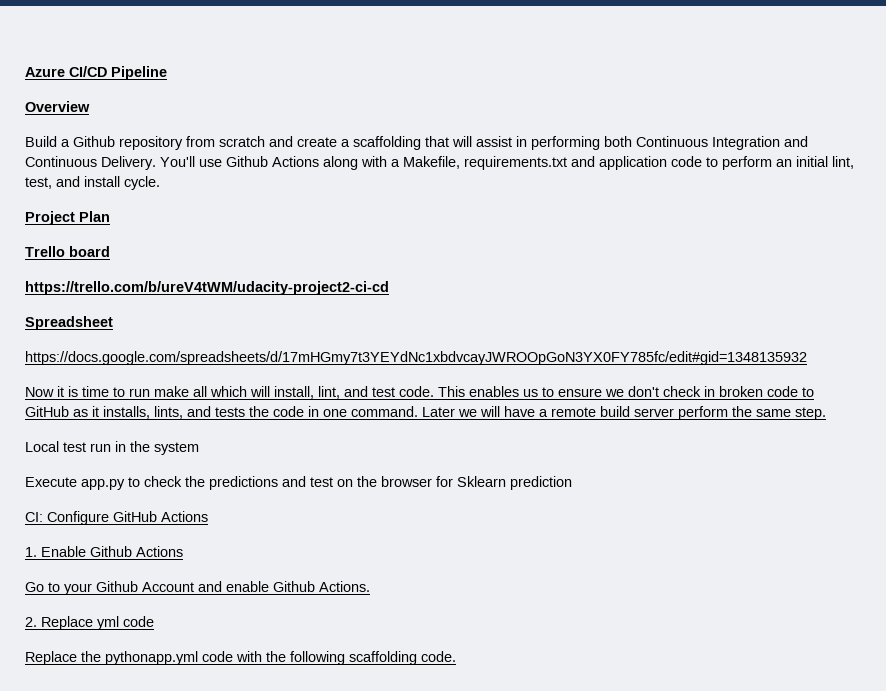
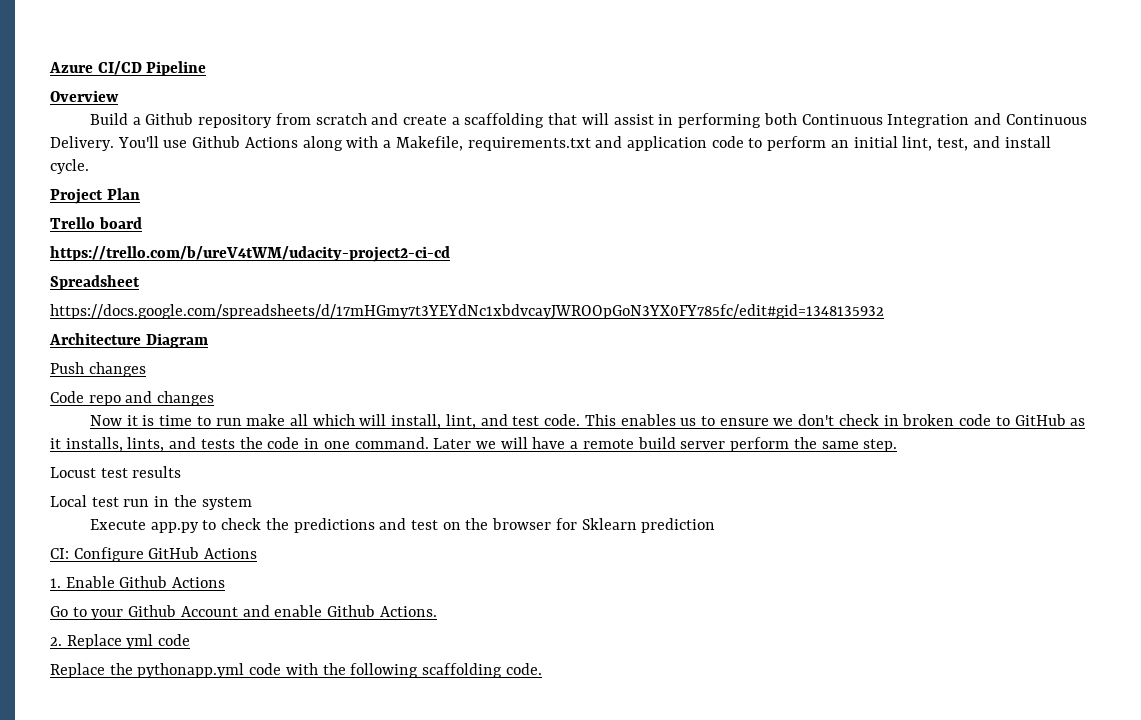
(807, 358) none -> [49,333,208,348] [50,362,146,377] [50,391,215,406] // Architecture Diagram // Push changes // Code repo and changes
(826, 413) none -> [50,466,182,478] // Locust test results

